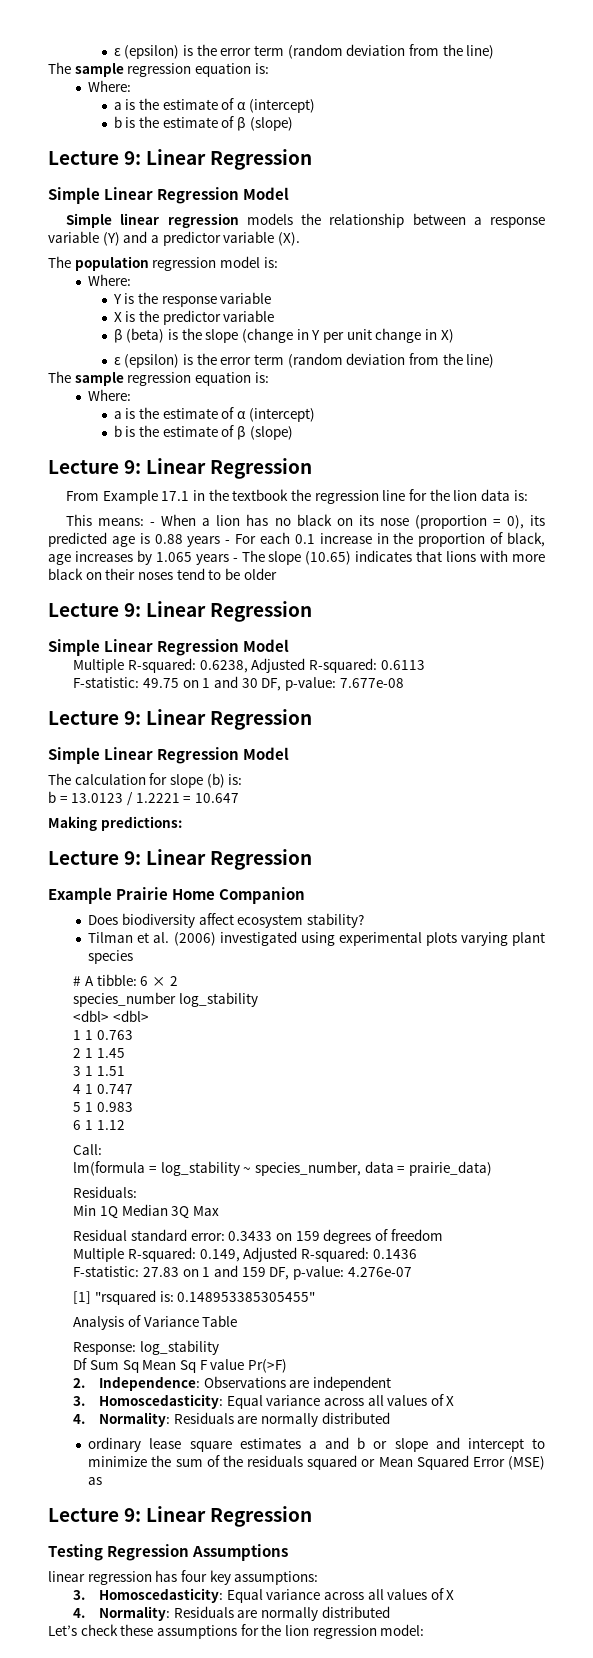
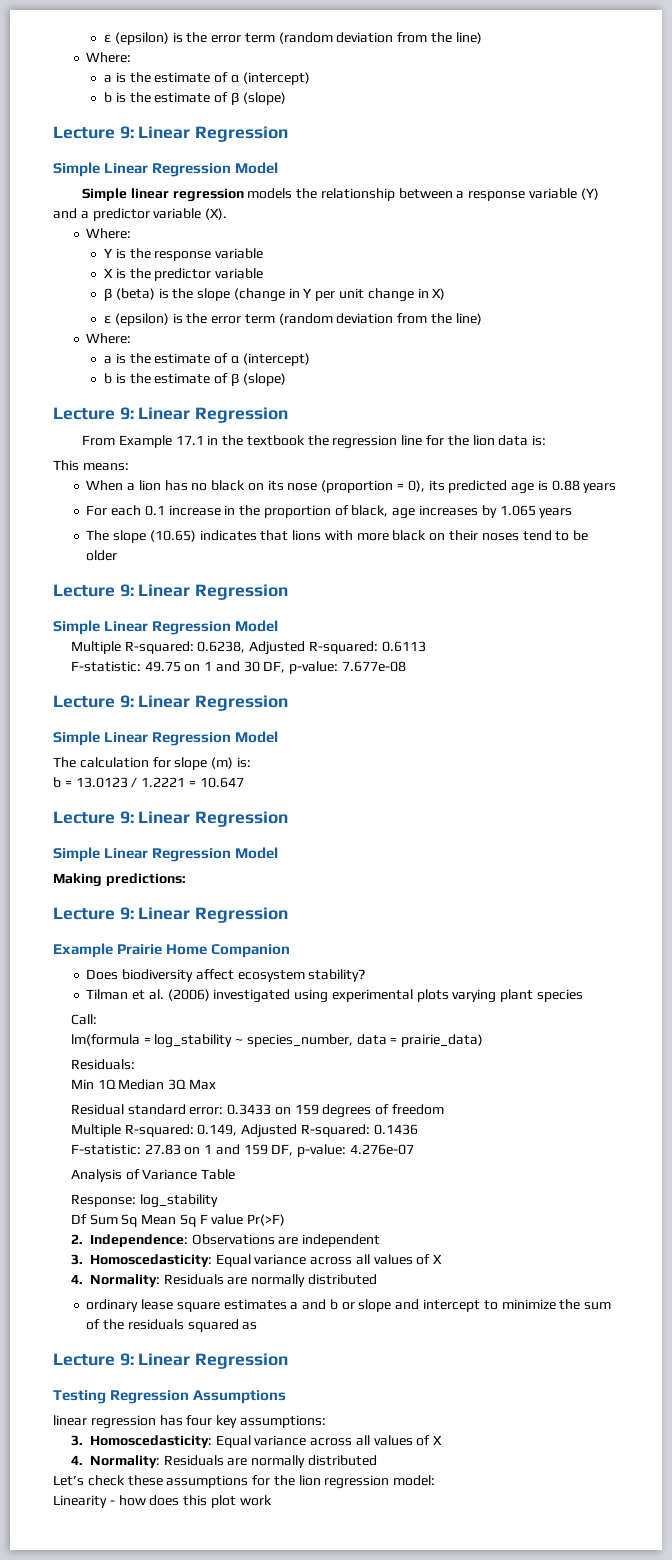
[48,62,269,77] // The sample regression equation is: -> (482, 38) none
[48,256,278,271] // The population regression model is: -> (228, 214) none
[48,371,269,386] // The sample regression equation is: -> (482, 319) none
[150,522,156,526] - -> (129, 467) //
[225,540,231,544] - -> (617, 488) //
[232,558,238,562] - -> (573, 513) //
[206,773,225,788] (b) -> [211,757,234,769] (m)
(239, 798) none -> [53,811,289,827] [53,847,279,862] // Lecture 9: Linear Regression // Simple Linear Regression Model
[73,974,178,986] [73,992,259,1007] [73,1010,150,1022] [73,1030,133,1040] [73,1048,125,1058] [73,1066,125,1076] [73,1084,133,1094] [73,1102,133,1112] [73,1120,125,1130] // # A tibble: 6 × 2 // species_number log_stability // <dbl> <dbl> // 1 1 0.763 // 2 1 1.45 // 3 1 1.51 // 4 1 0.747 // 5 1 0.983 // 6 1 1.12 -> (583, 995) none
[73,1290,316,1305] // [1] "rsquared is: 0.148953385305455" -> (415, 1149) none
[361,1455,545,1470] or Mean Squared Error (MSE) -> (239, 1325) none
(425, 1630) none -> [53,1495,272,1508] // Linearity - how does this plot work

